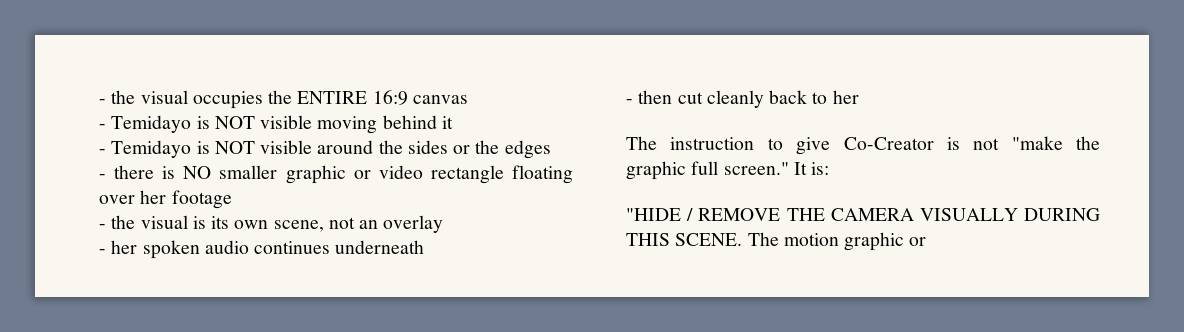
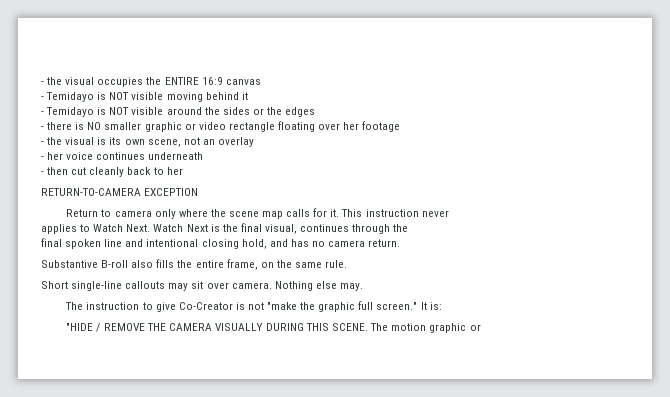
[142,240,249,259] spoken audio -> [66,152,94,160] voice
(859, 97) none -> [41,188,199,196] [66,208,449,219] [41,223,409,234] [41,238,401,249] [41,259,348,270] [41,281,363,291] // RETURN-TO-CAMERA EXCEPTION // Return to camera only where the scene map calls for it. This instruction never // applies to Watch Next. Watch Next is the final visual, continues through the // final spoken line and intentional closing hold, and has no camera return. // Substantive B-roll also fills the entire frame, on the same rule. // Short single-line callouts may sit over camera. Nothing else may.

